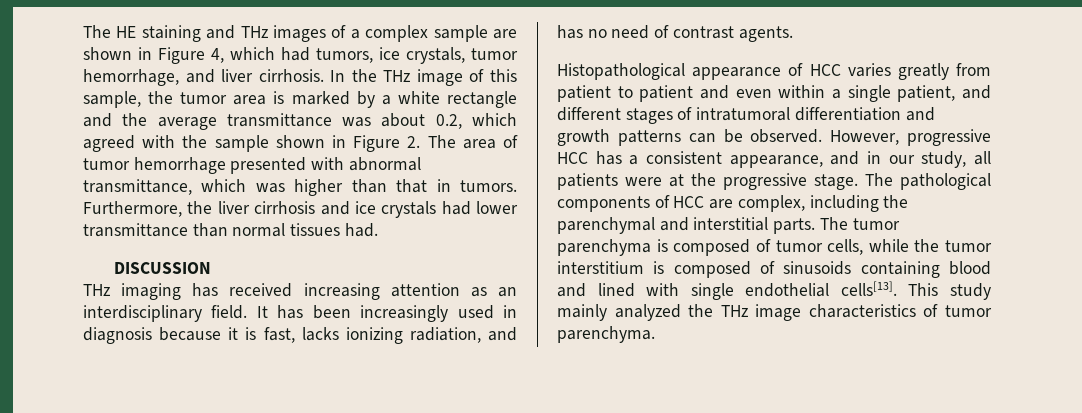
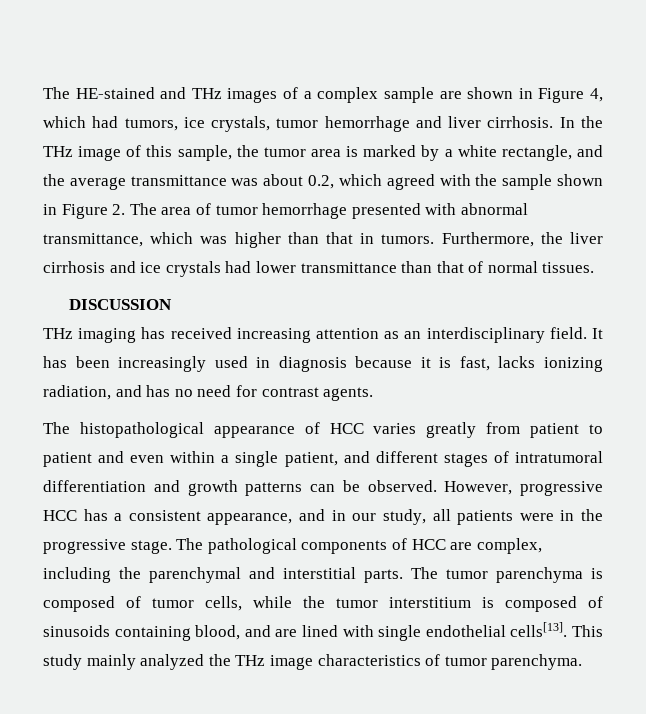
[83,25,201,42] The HE staining -> [43,87,155,99] The HE-stained
[83,69,179,86] hemorrhage, -> [324,116,410,132] hemorrhage
[446,91,517,108] rectangle -> [501,145,572,161] rectangle,
[232,223,378,237] normal tissues had. -> [436,261,595,273] that of normal tissues.
[654,25,670,38] of -> [235,385,257,397] for
[557,63,685,80] Histopathological -> [43,422,204,438] The histopathological
[669,174,684,187] at -> [560,510,575,521] in
[949,261,991,275] [557,283,586,297] blood and -> [195,625,298,640] blood, and are

